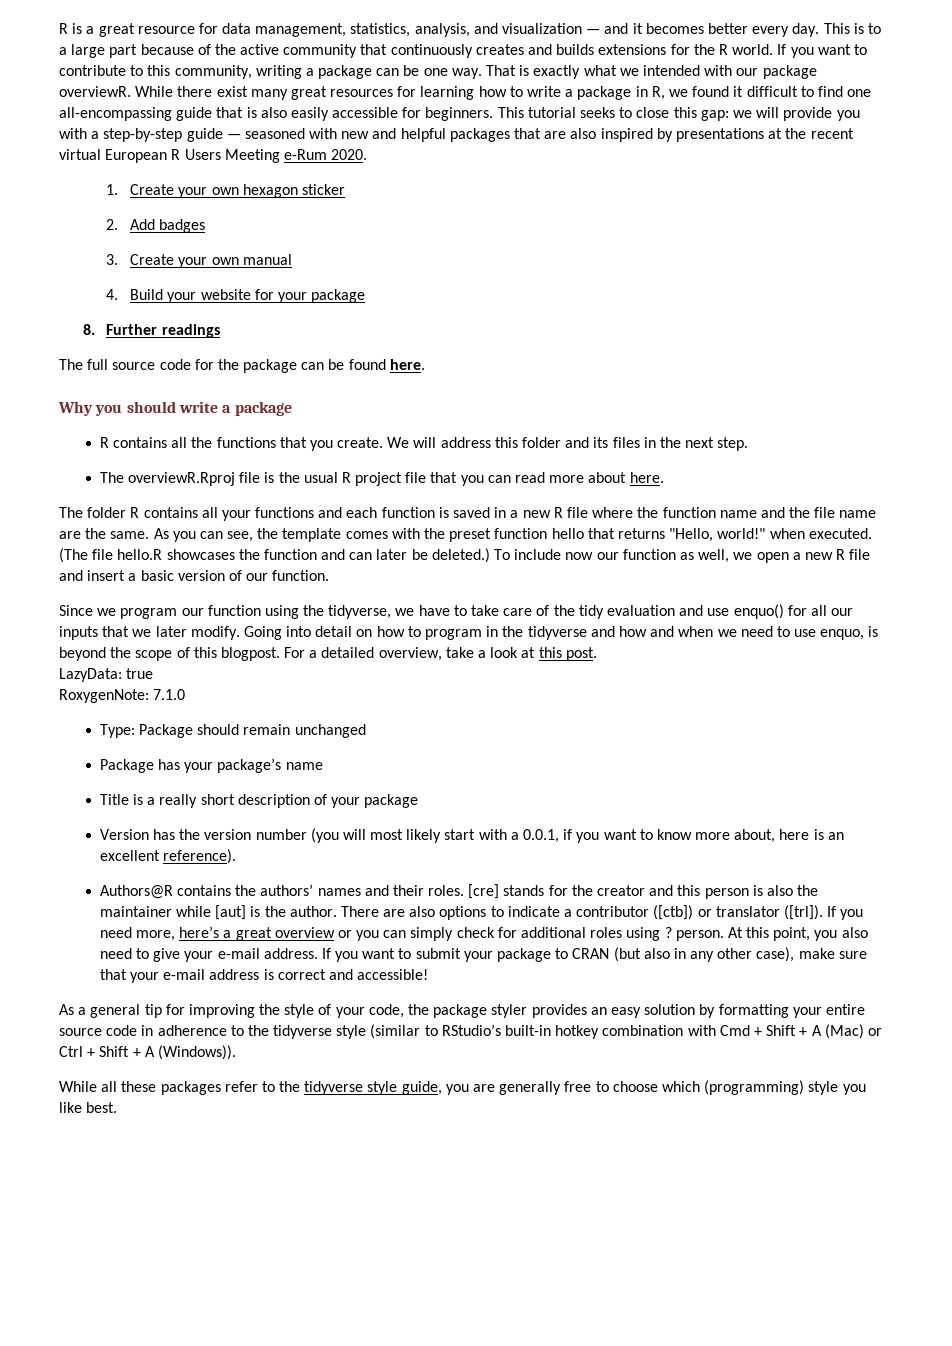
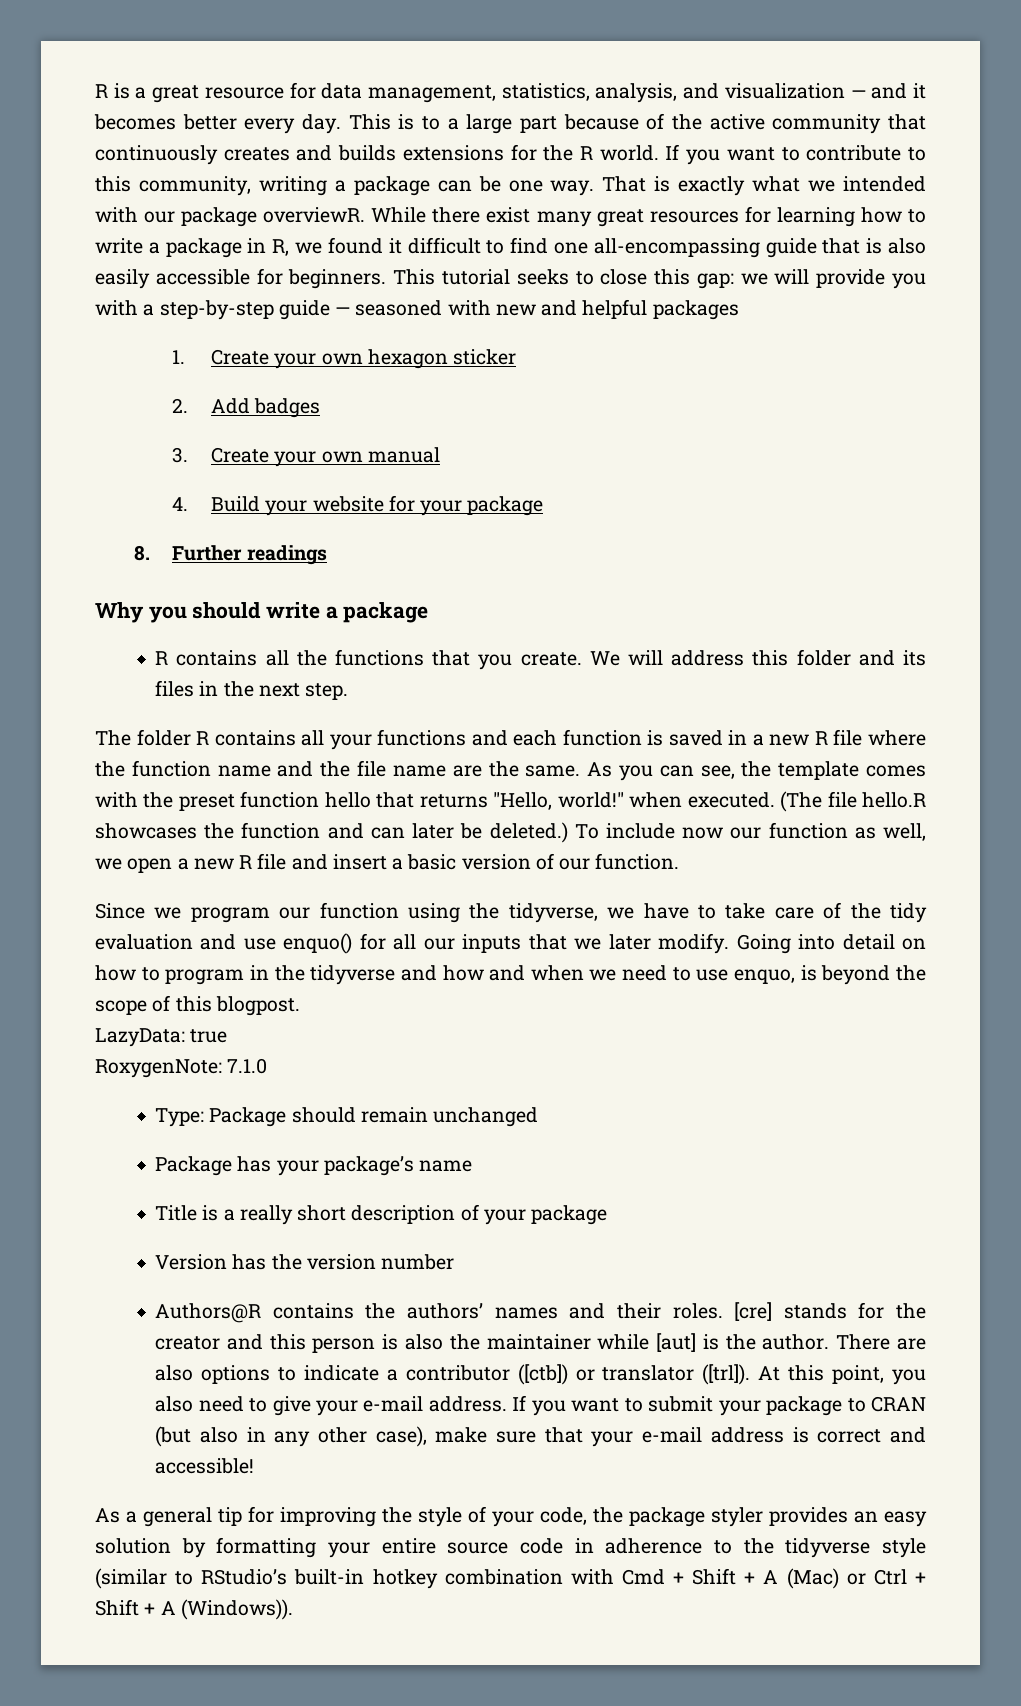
[514,128,854,142] [59,149,368,163] that are also inspired by presentations at the recent virtual European R Users Meeting e-Rum 2020. -> (739, 310) none
[59,359,425,373] // The full source code for the package can be found here. -> (327, 555) none
[99,472,664,486] // The overviewR.Rproj file is the usual R project file that you can read more about here. -> (349, 691) none
[284,647,597,661] For a detailed overview, take a look at this post. -> (300, 1006) none
[310,828,844,843] [99,849,236,864] (you will most likely start with a 0.0.1, if you want to know more about, here is an excellent reference). -> (455, 1262) none
[827,906,864,920] [99,926,724,941] If you need more, here’s a great overview or you can simply check for additional roles using ? person. -> (751, 1374) none
[59,1080,866,1095] [59,1102,118,1113] // While all these packages refer to the tidyverse style guide, you are generally free to choose which (programming) style you like best. -> (293, 1609) none

